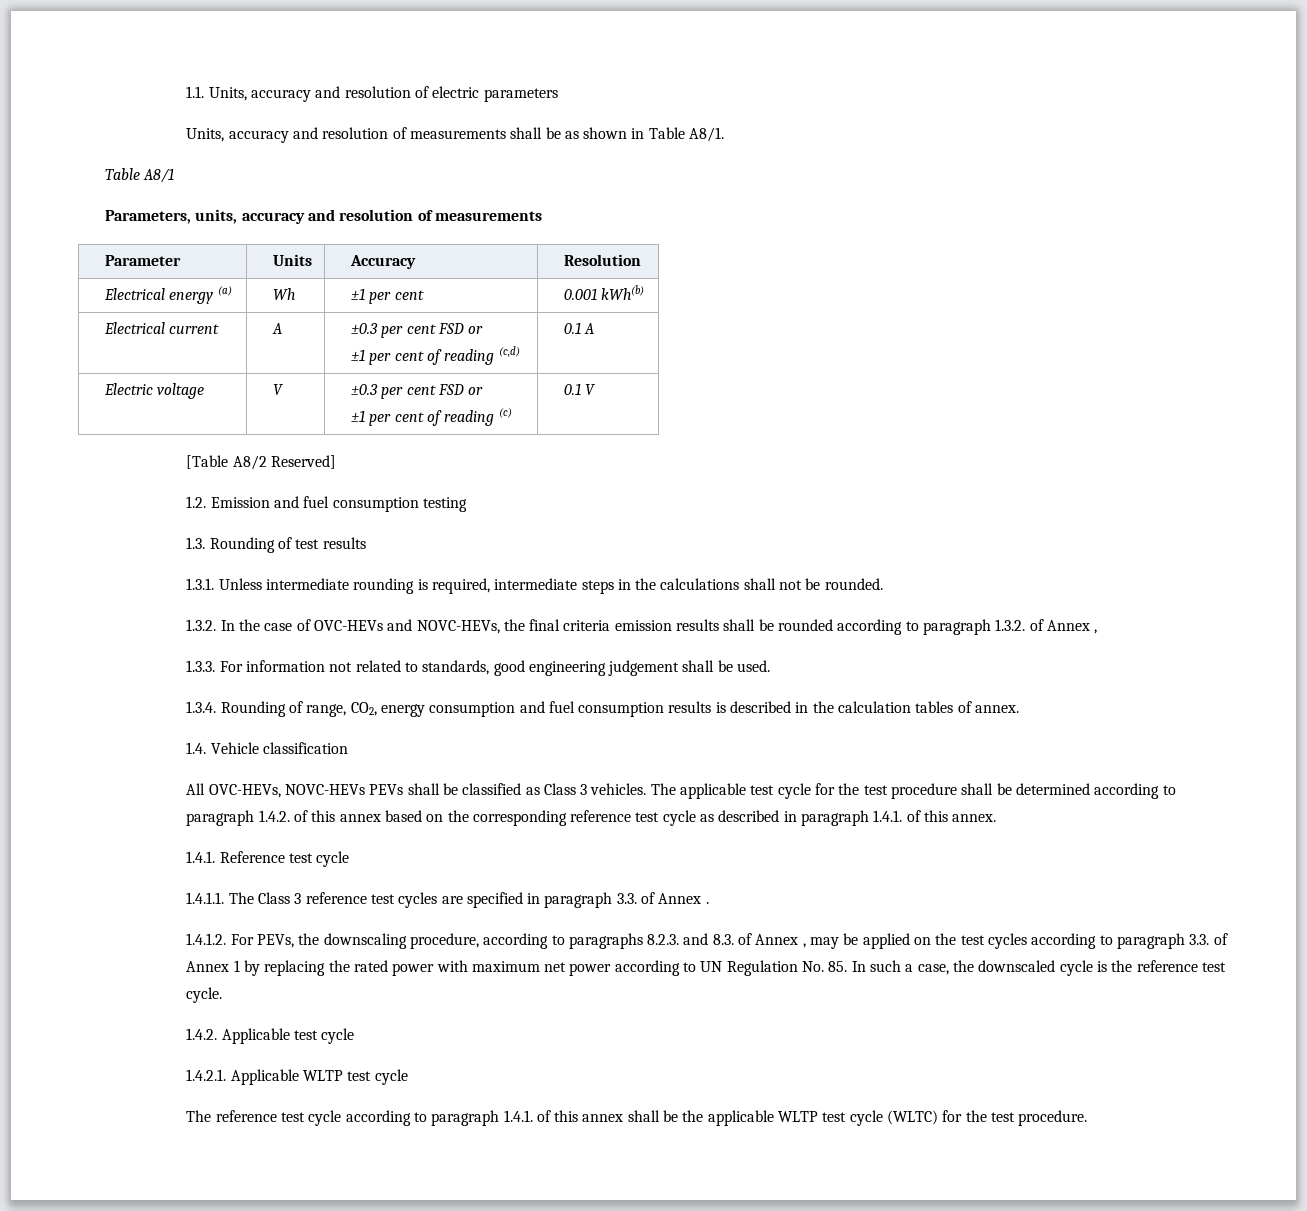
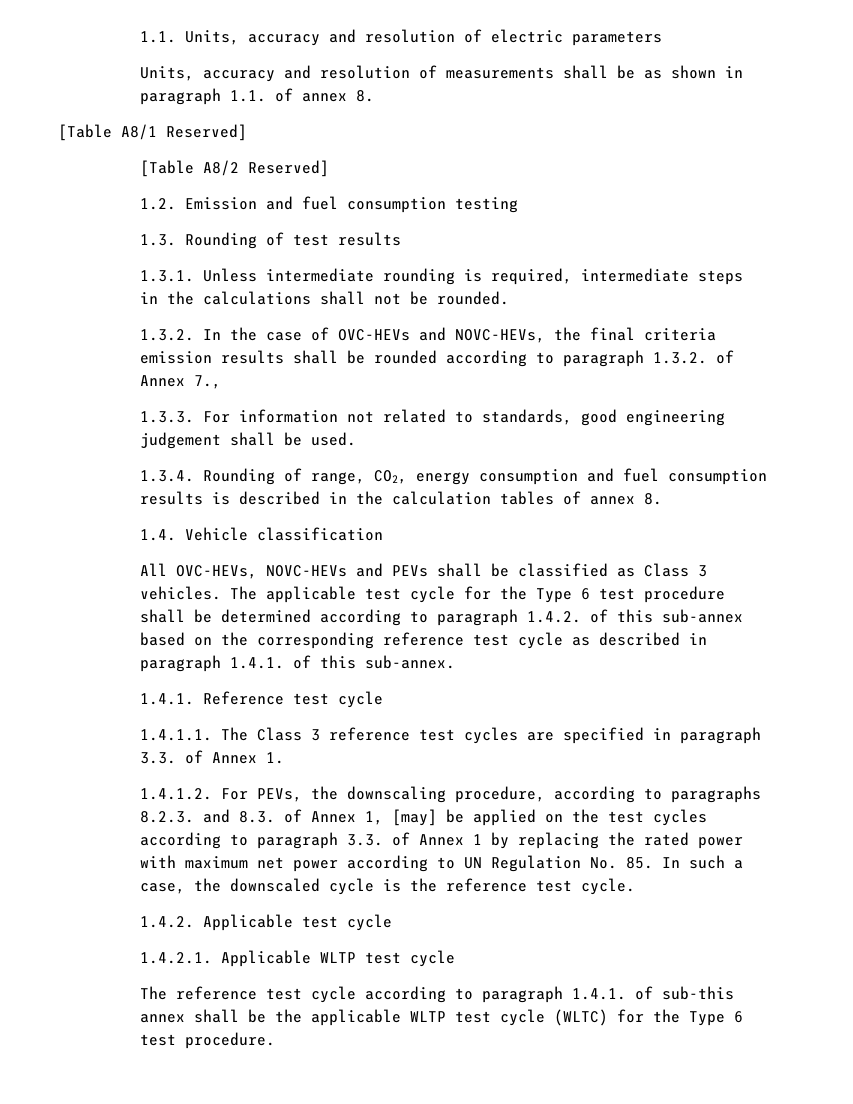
[648,127,725,142] [105,168,175,183] [105,209,542,224] [105,255,182,266] [273,254,313,266] [350,255,417,269] [564,254,642,266] [104,286,232,304] [273,288,296,300] [351,288,424,304] [564,285,645,300] [104,322,220,334] [272,323,283,334] [351,323,484,338] [351,346,520,365] [564,322,595,334] [104,383,205,399] [273,384,284,395] [351,384,484,399] [351,408,512,426] [564,383,596,395] Table A8/1. // Table A8/1 // Parameters, units, accuracy and resolution of measurements // Parameter | Units | Accuracy | Resolution // Electrical energy (a) | Wh | ±1 per cent | 0.001 kWh(b) // Electrical current | A | ±0.3 per cent FSD or // ±1 per cent of reading (c,d) | 0.1 A // Electric voltage | V | ±0.3 per cent FSD or // ±1 per cent of reading (c) | 0.1 V -> [139,88,374,105] [58,124,248,141] paragraph 1.1. of annex 8. // [Table A8/1 Reserved]
[1094,629,1098,634] , -> [193,375,221,389] 7.,
[975,705,1020,713] annex. -> [589,493,662,505] annex 8.
(365, 789) none -> [355,563,383,577] and
(860, 789) none -> [535,588,590,603] Type 6
[339,814,381,822] annex -> [661,609,743,623] sub-annex
[952,814,997,822] annex. -> [364,655,455,669] sub-annex.
[705,902,709,904] . -> [265,752,284,764] 1.
[802,937,840,949] , may -> [364,809,437,826] 1, [may]
[554,1110,579,1122] this -> [661,986,734,1000] sub-this
(987, 1116) none -> [688,1011,743,1026] Type 6

